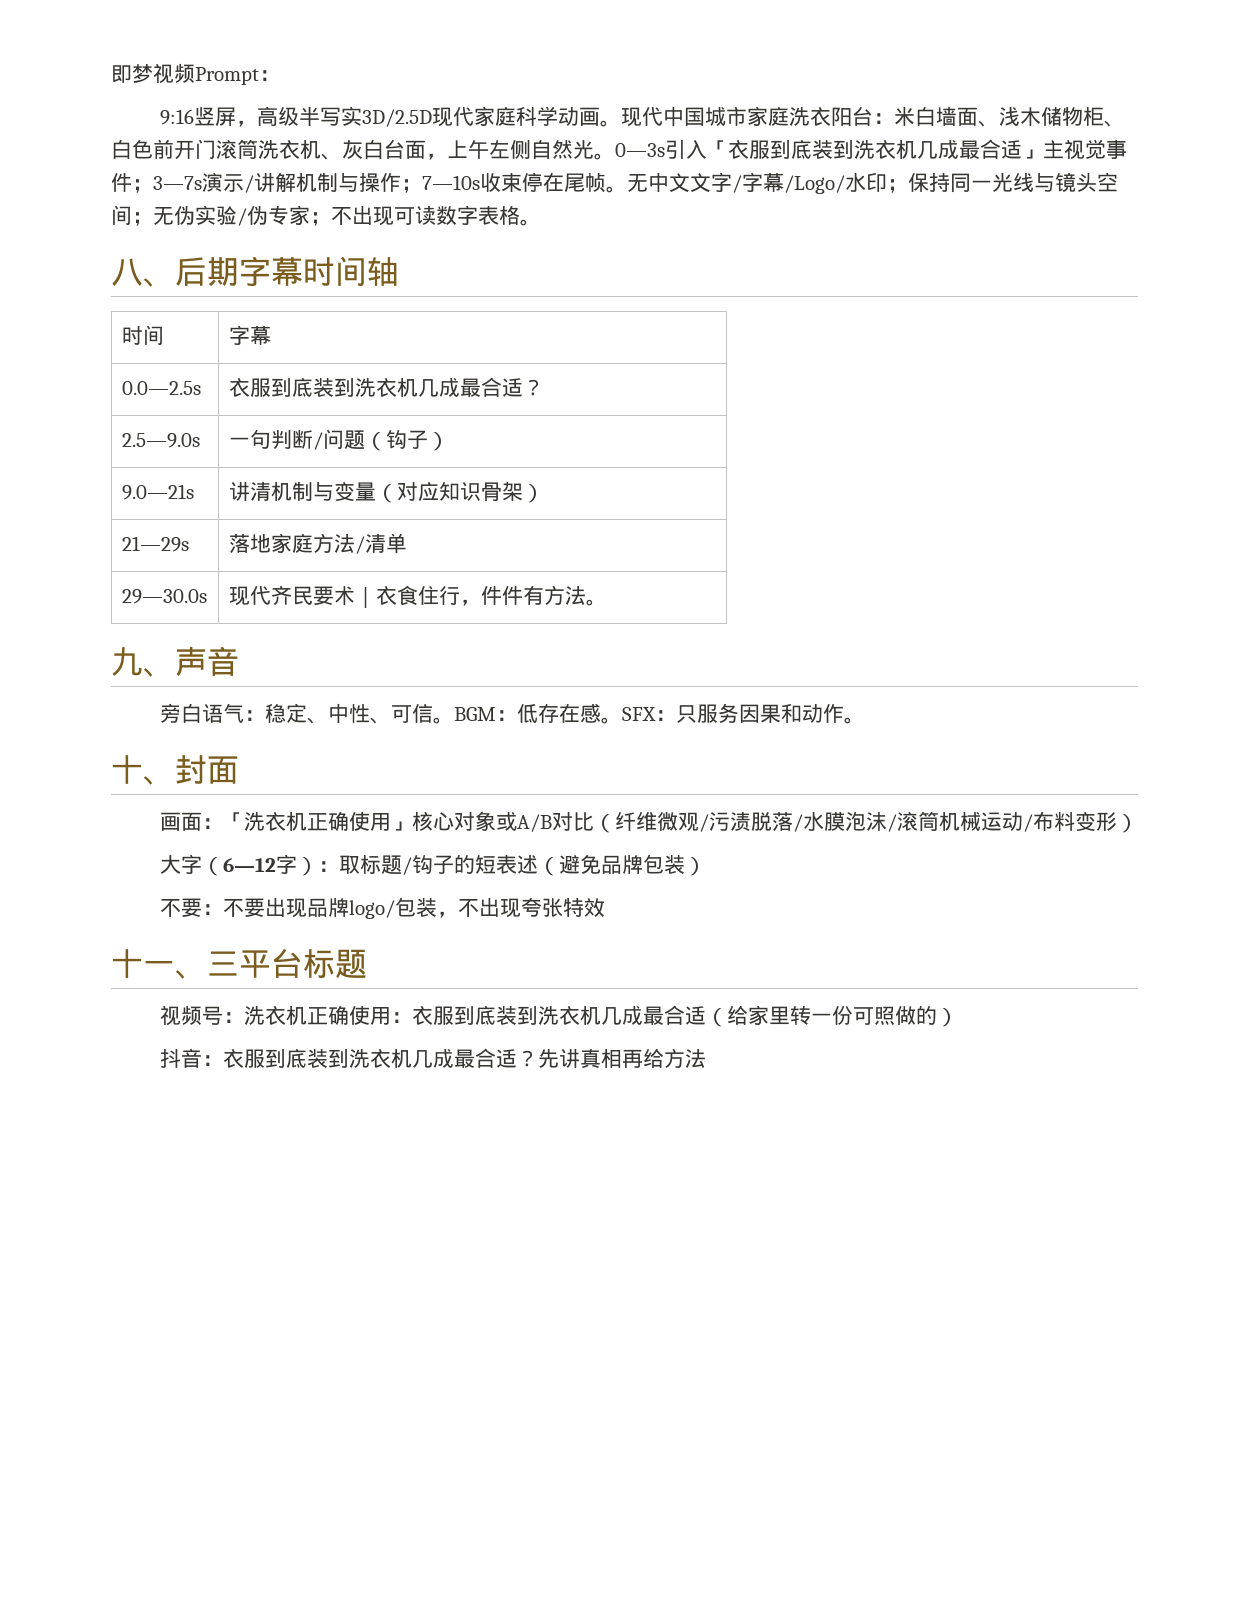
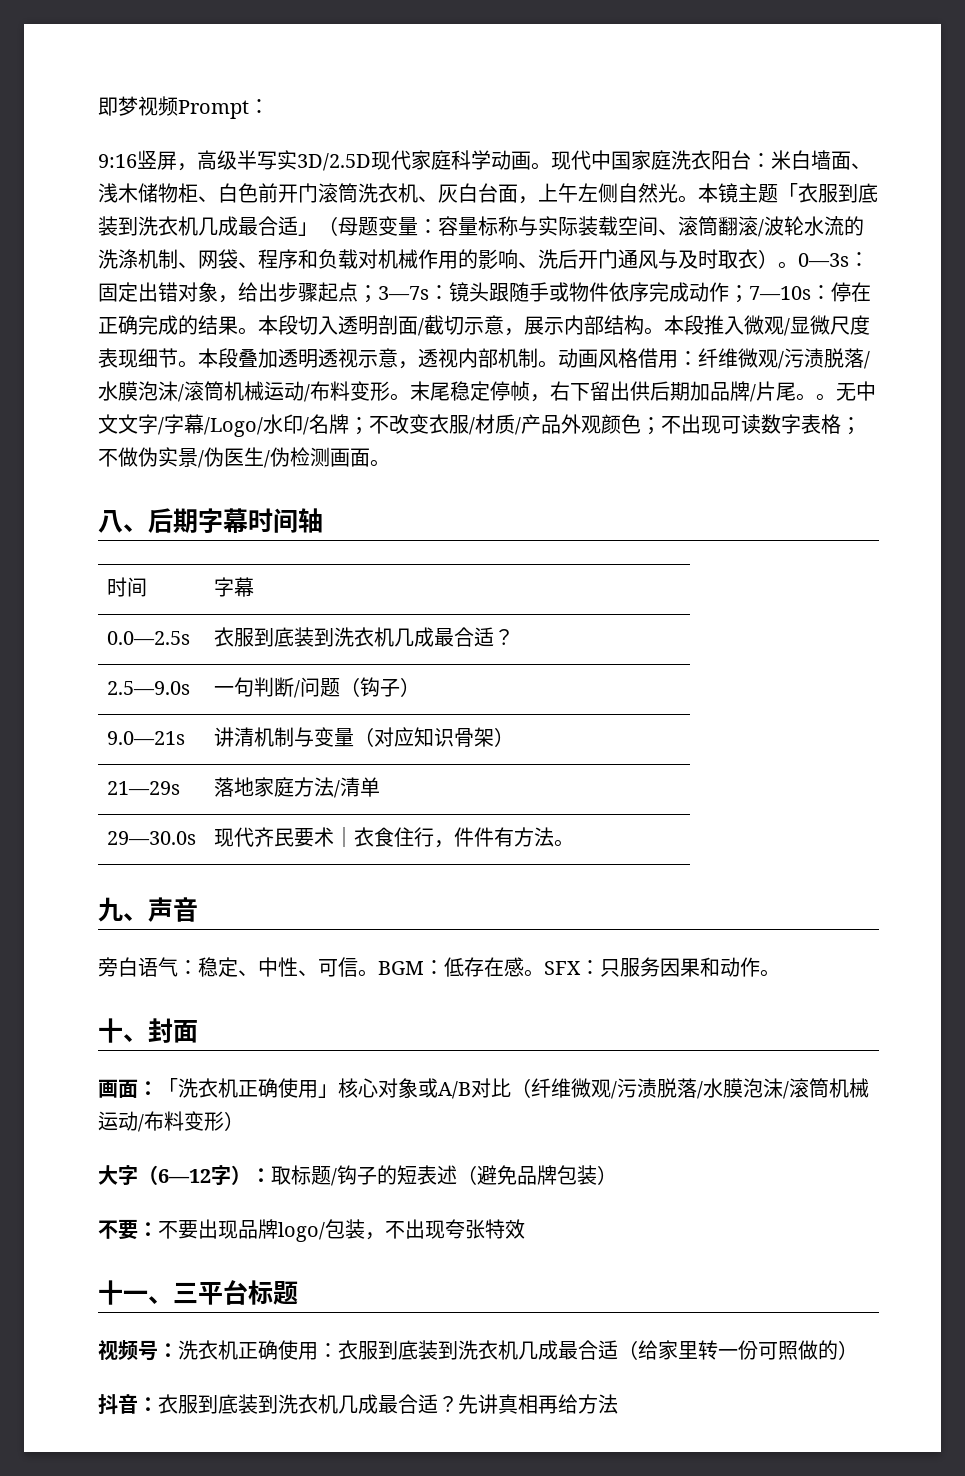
[704,106,747,127] 城市 -> (631, 160) none
[615,140,707,159] 0—3s引入 -> [698,183,778,203] 本镜主题
[1043,139,1127,160] [111,172,606,193] 主视觉事件；3—7s演示/讲解机制与操作；7—10s收束停在尾帧 -> [318,216,864,237] [98,249,869,269] [98,282,871,303] [98,315,870,336] [98,348,870,369] [98,381,816,402] （母题变量：容量标称与实际装载空间、滚筒翻滚/波轮水流的洗涤机制、网袋、程序和负载对机械作用的影响、洗后开门通风与及时取衣）。0—3s：固定出错对象，给出步骤起点；3—7s：镜头跟随手或物件依序完成动作；7—10s：停在正确完成的结果。本段切入透明剖面/截切示意，展示内部结构。本段推入微观/显微尺度表现细节。本段叠加透明透视示意，透视内部机制。动画风格借用：纤维微观/污渍脱落/水膜泡沫/滚筒机械运动/布料变形。末尾稳定停帧，右下留出供后期加品牌/片尾。
[887,172,1118,193] [111,205,310,226] ；保持同一光线与镜头空间；无伪实验/伪专家 -> [303,414,641,435] /名牌；不改变衣服/材质/产品外观颜色
(520, 215) none -> [841,417,861,435] [98,447,370,468] ；不做伪实景/伪医生/伪检测画面

